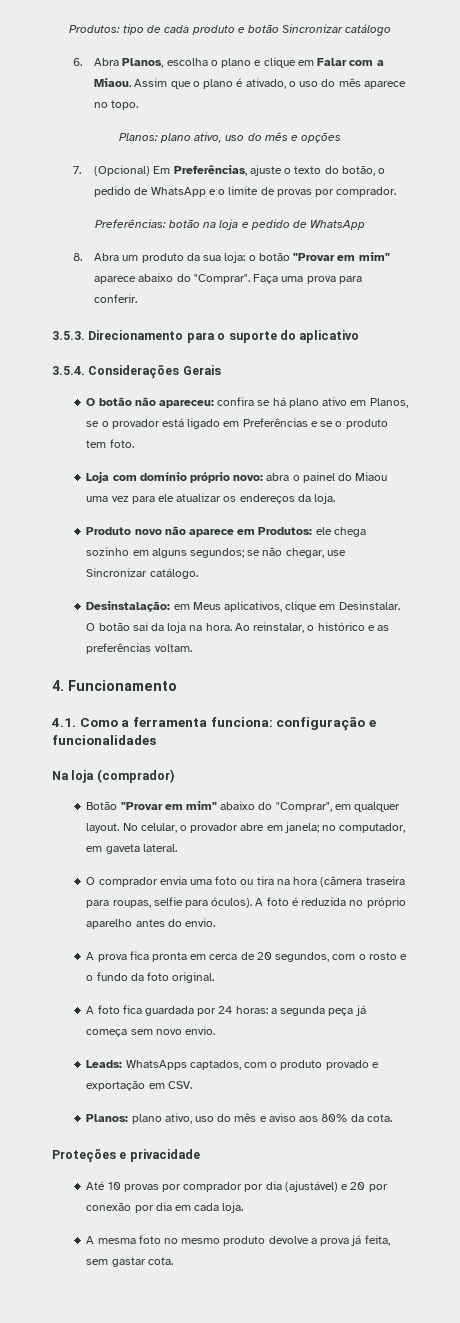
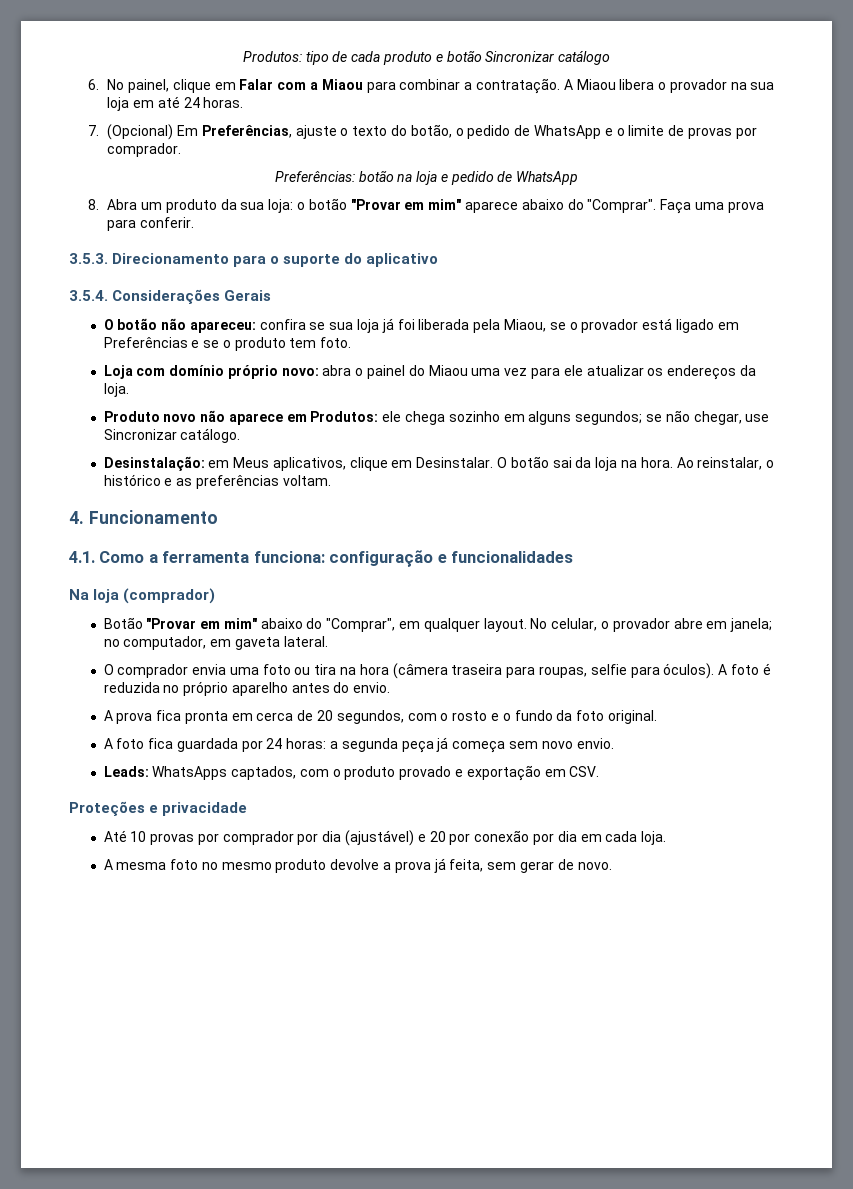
[94,58,262,68] Abra Planos, escolha o plano e -> [107,79,170,93] No painel,
[94,78,406,89] [94,100,139,110] [118,132,342,143] Miaou. Assim que o plano é ativado, o uso do mês aparece no topo. // Planos: plano ativo, uso do mês e opções -> [321,78,775,94] [107,96,244,111] Miaou para combinar a contratação. A Miaou libera o provador na sua loja em até 24 horas.
[272,397,408,408] há plano ativo em Planos, -> [329,318,546,333] sua loja já foi liberada pela Miaou,
[86,1113,392,1124] // Planos: plano ativo, uso do mês e aviso aos 80% da cota. -> (600, 771) none
[111,1257,173,1267] gastar cota. -> [519,859,612,873] gerar de novo.

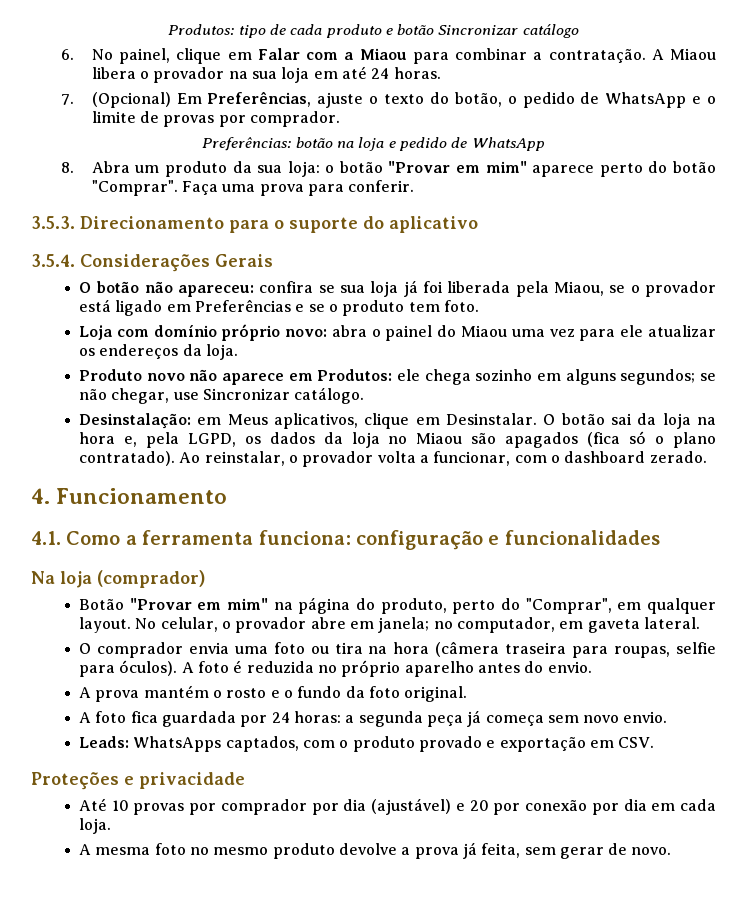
[521,199,584,210] abaixo do -> [599,161,716,177] perto do botão
[640,457,775,470] [103,474,331,489] hora. Ao reinstalar, o histórico e as preferências voltam. -> [78,431,717,448] [78,451,707,467] hora e, pela LGPD, os dados da loja no Miaou são apagados (fica só o plano contratado). Ao reinstalar, o provador volta a funcionar, com o dashboard zerado.
[260,618,303,629] abaixo -> [273,597,496,614] na página do produto, perto
[156,710,437,724] fica pronta em cerca de 20 segundos, com -> [143,685,209,698] mantém

